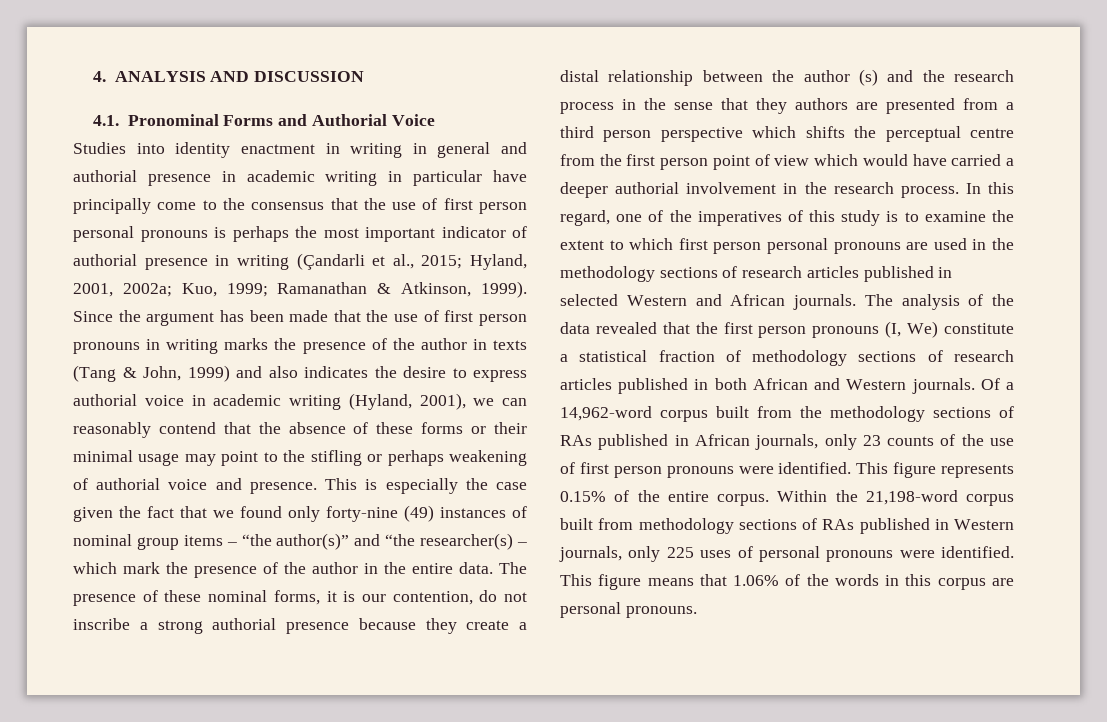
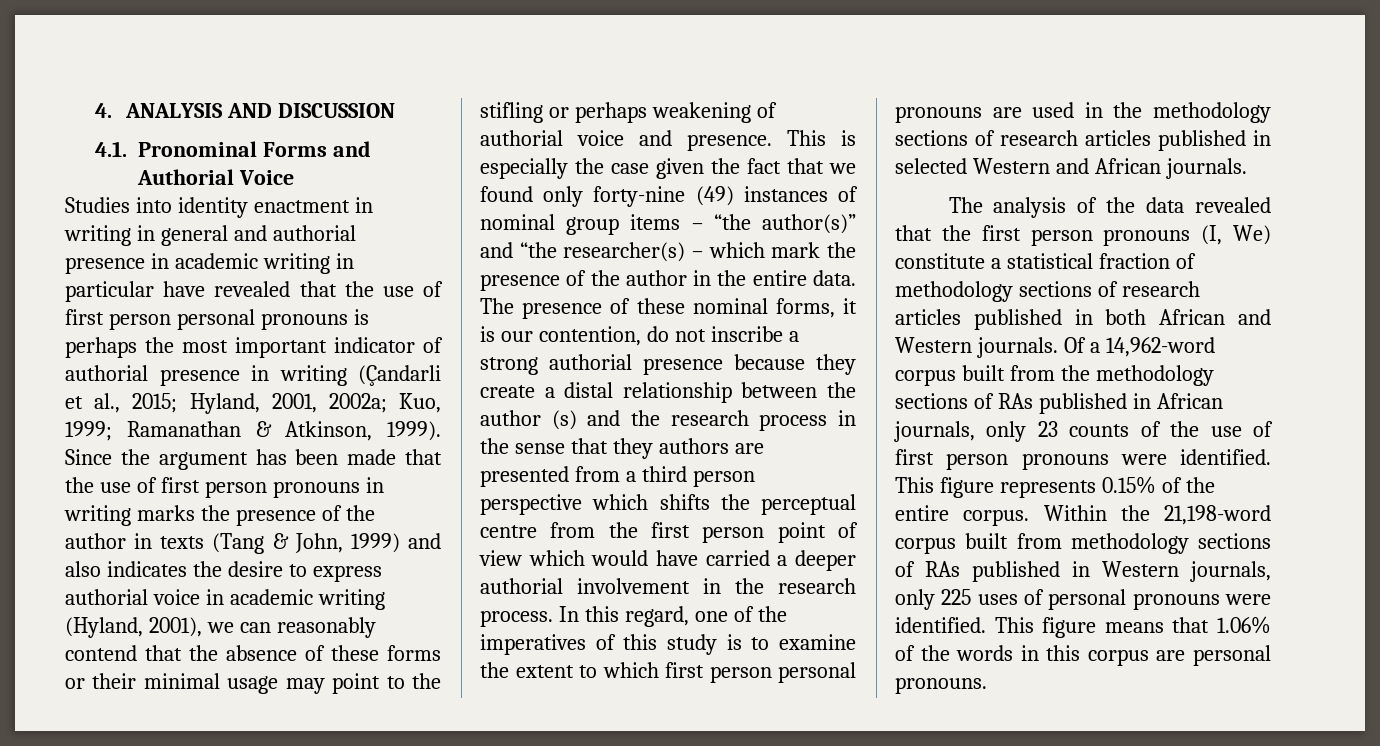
[73,198,325,214] principally come to the consensus -> [214,281,291,297] revealed
(856, 302) none -> (1247, 168) //

